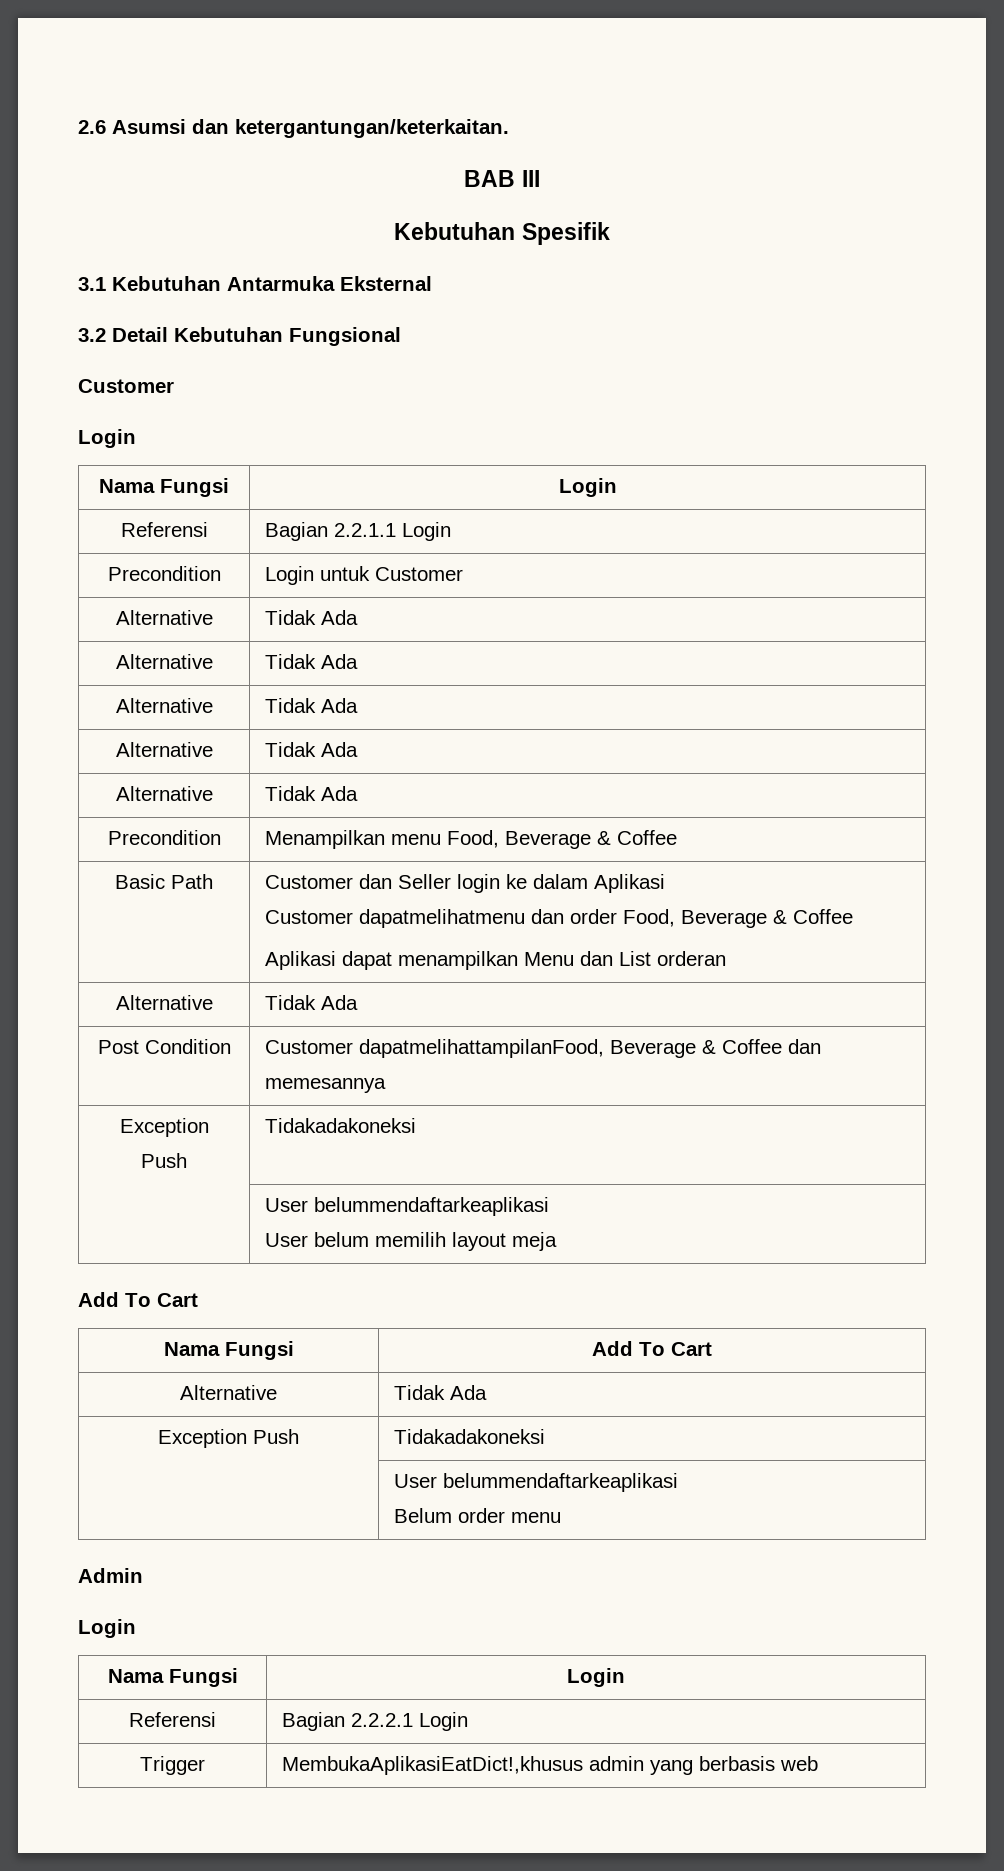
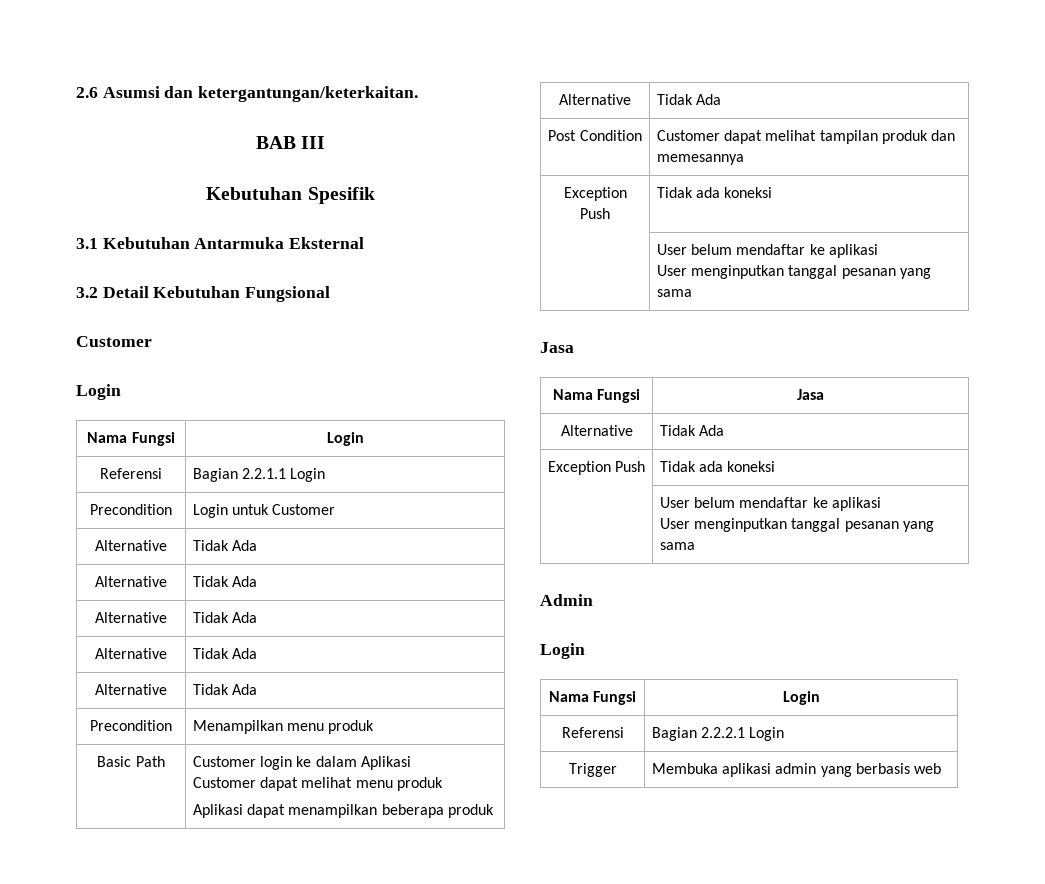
[446,830,677,849] Food, Beverage & Coffee -> [328,720,375,734] produk
[358,874,451,889] dan Seller -> (256, 761) none
[358,909,853,928] dapatmelihatmenu dan order Food, Beverage & Coffee -> [259,777,443,791] dapat melihat menu produk
[523,951,726,966] Menu dan List orderan -> [381,804,494,818] beberapa produk
[358,1039,782,1058] dapatmelihattampilanFood, Beverage & Coffee -> [723,130,928,144] dapat melihat tampilan produk
[264,1118,416,1133] [264,1197,549,1216] [264,1232,557,1251] [78,1292,198,1307] [163,1341,294,1360] [592,1341,712,1356] Tidakadakoneksi // | User belummendaftarkeaplikasi // User belum memilih layout meja // Add To Cart // Nama Fungsi | Add To Cart -> [656,187,773,198] [656,244,878,258] [656,265,931,279] [656,289,692,297] [540,342,574,353] [552,389,641,403] [797,389,824,400] Tidak ada koneksi // | User belum mendaftar ke aplikasi // User menginputkan tanggal pesanan yang sama // Jasa // Nama Fungsi | Jasa
[393,1429,545,1444] [393,1473,678,1492] [393,1508,561,1523] Tidakadakoneksi // | User belummendaftarkeaplikasi // Belum order menu -> [659,461,776,472] [659,497,881,511] [659,518,934,532] [659,542,695,550] Tidak ada koneksi // | User belum mendaftar ke aplikasi // User menginputkan tanggal pesanan yang sama
[281,1756,583,1775] MembukaAplikasiEatDict!,khusus -> [651,763,771,777] Membuka aplikasi

